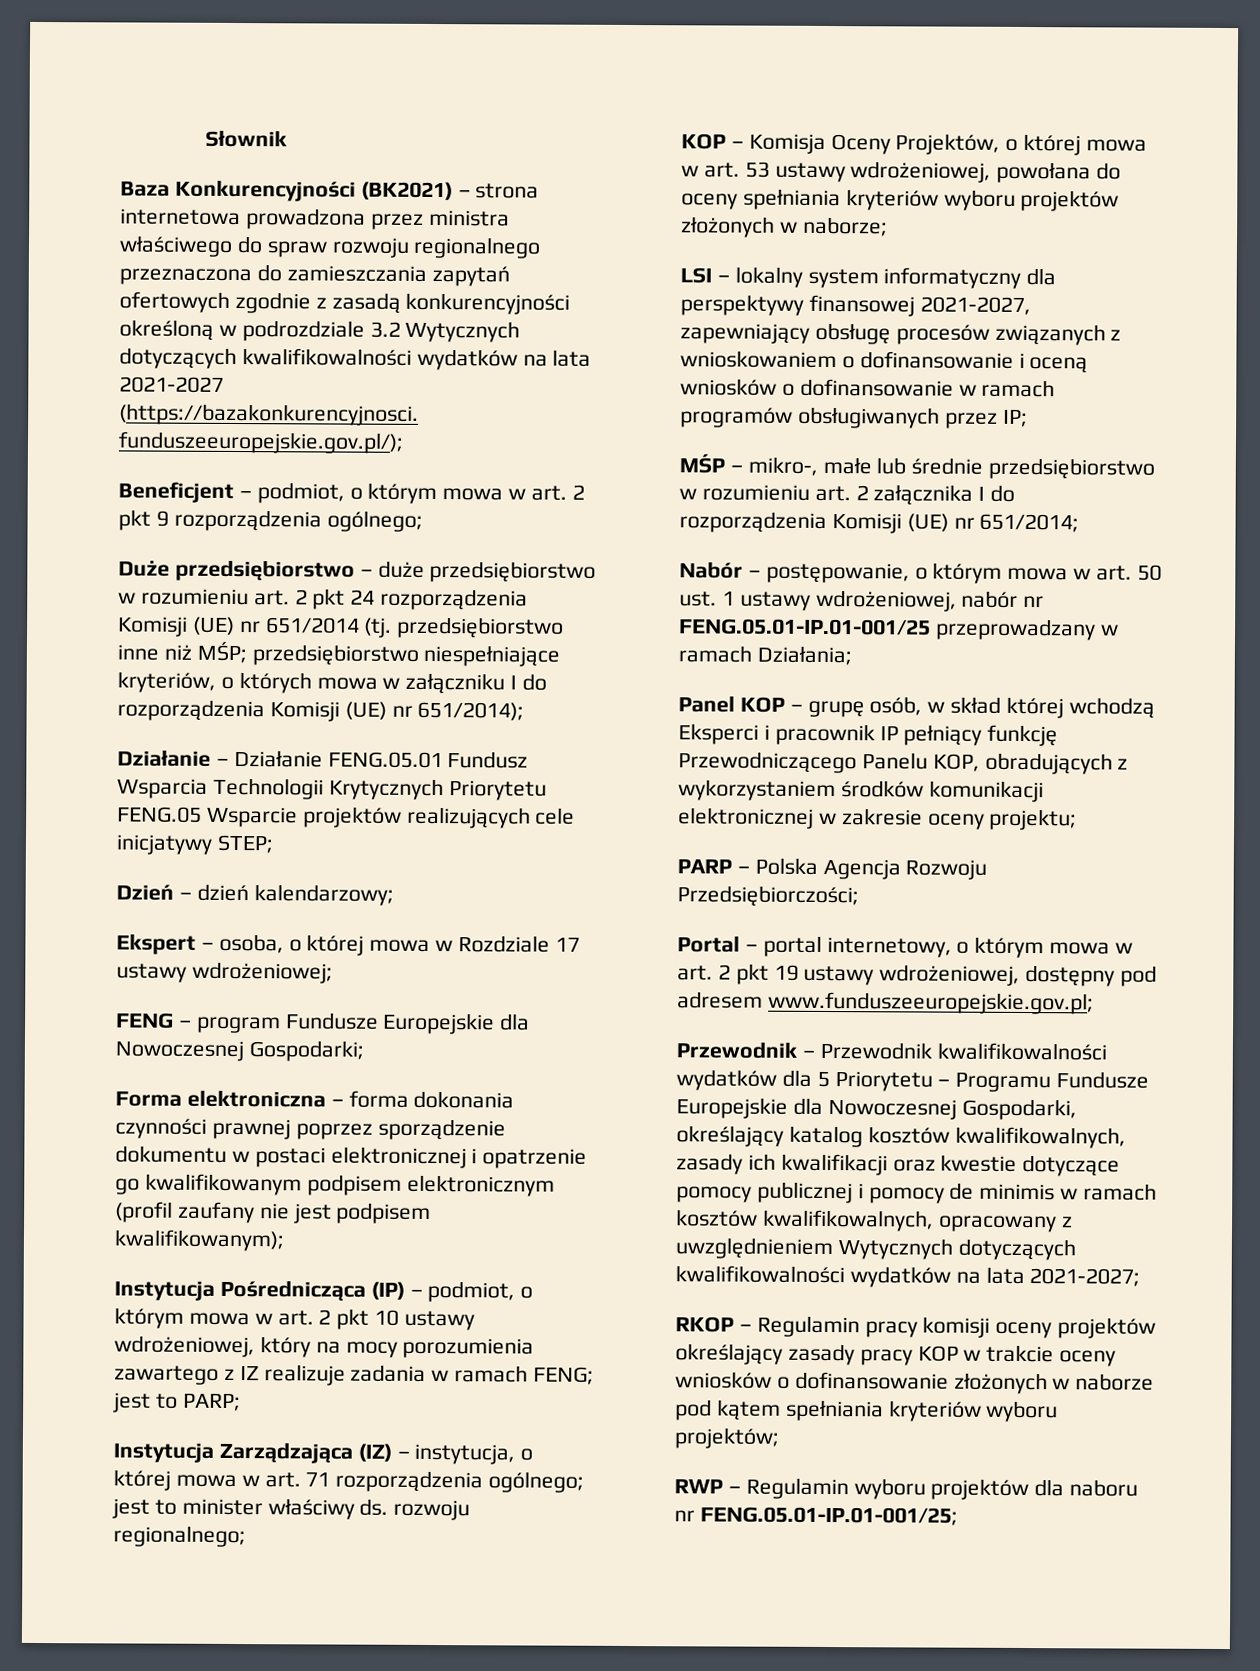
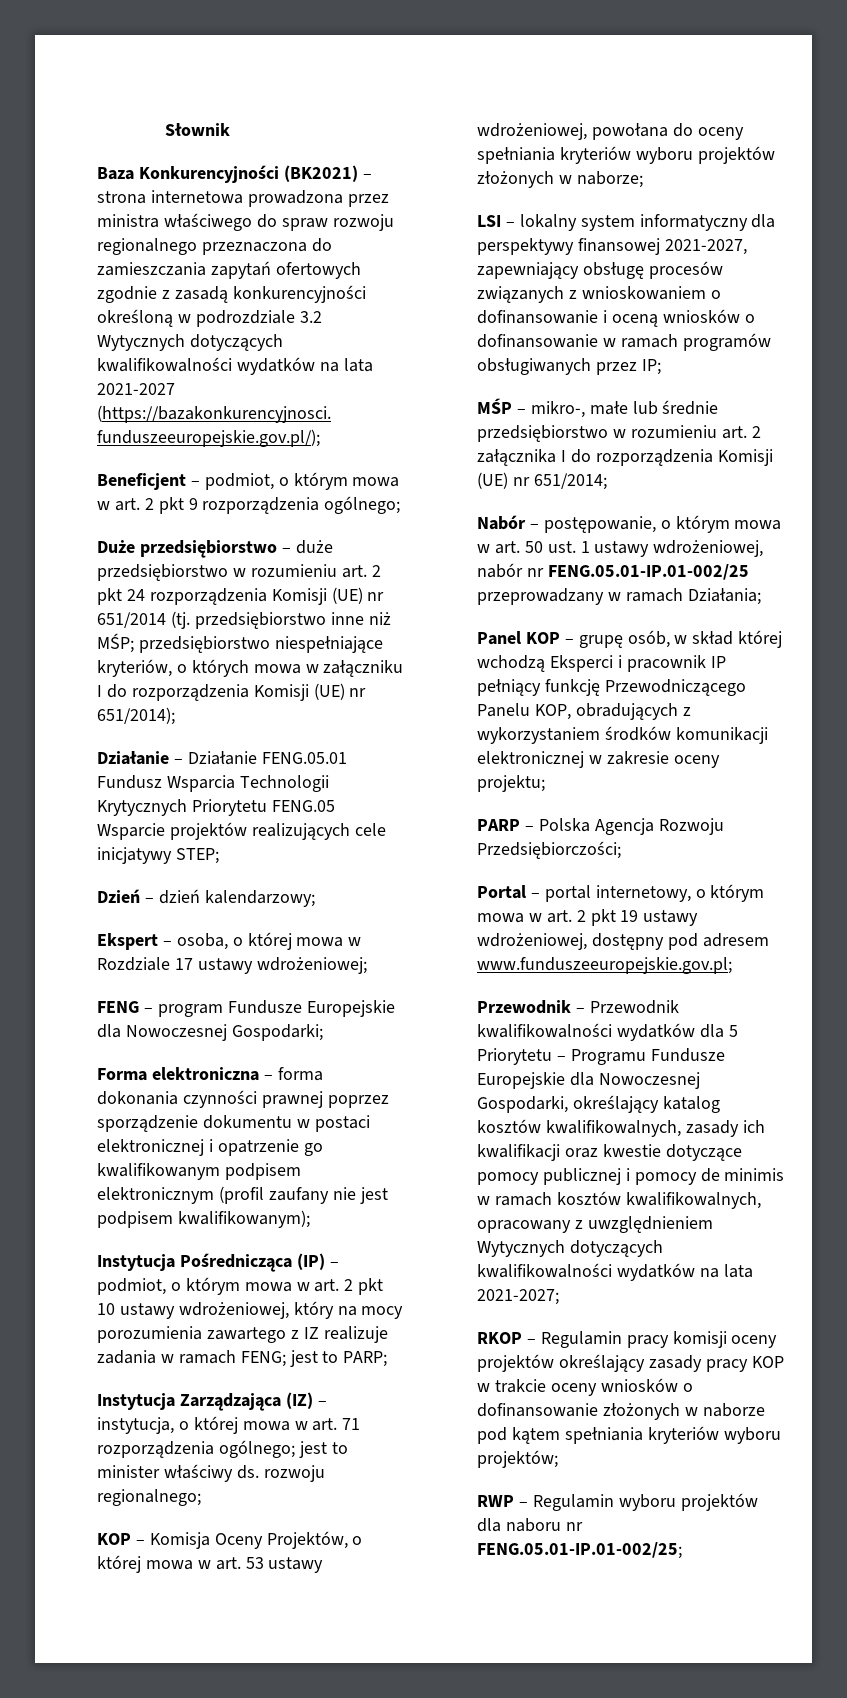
[679,618,932,636] FENG.05.01-IP.01-001/25 -> [547,564,749,580] FENG.05.01-IP.01-002/25
[700,1506,959,1526] FENG.05.01-IP.01-001/25; -> [477,1542,683,1559] FENG.05.01-IP.01-002/25;

